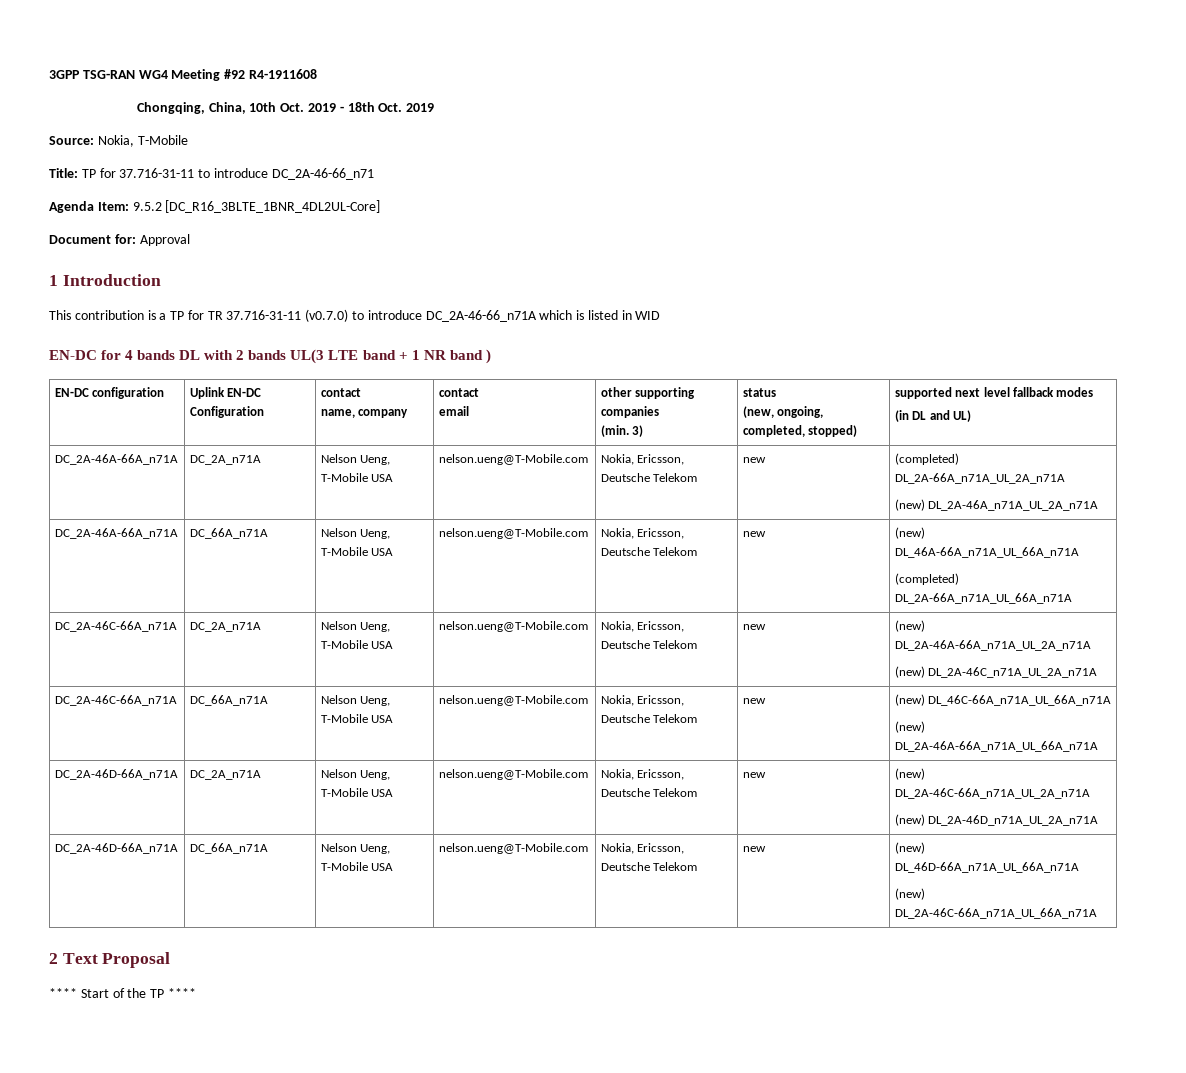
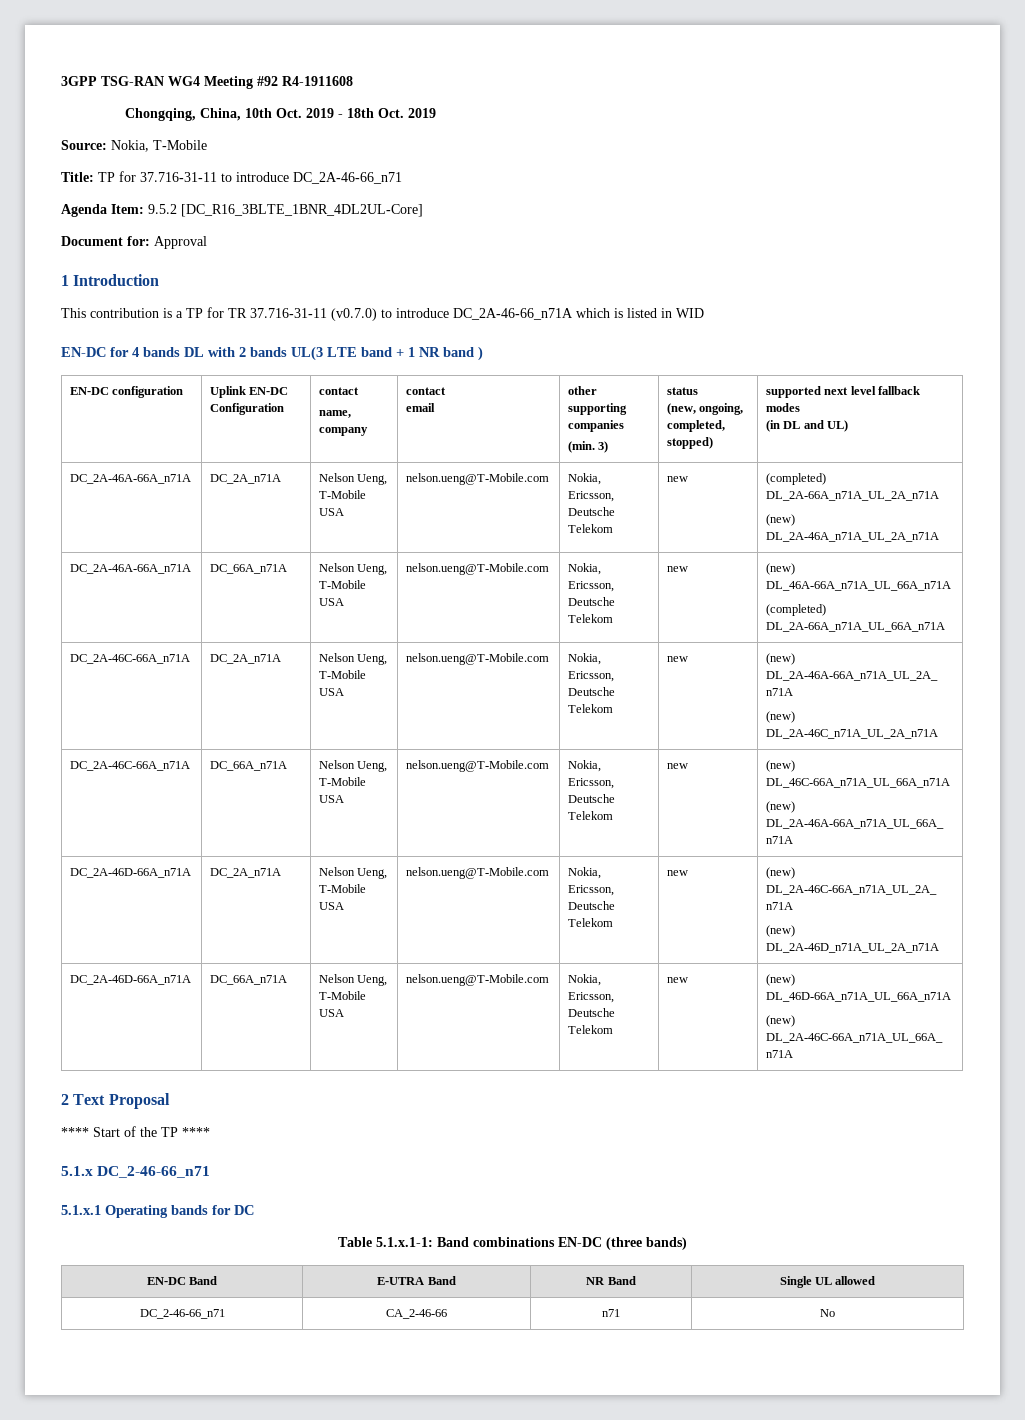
(196, 993) none -> [61,1166,211,1178] [61,1205,254,1218] [338,1237,687,1250] [146,1276,218,1285] [377,1276,456,1285] [586,1276,636,1285] [779,1276,876,1288] [139,1309,225,1319] [386,1309,448,1319] [602,1309,620,1317] [820,1309,835,1317] // 5.1.x DC_2-46-66_n71 // 5.1.x.1 Operating bands for DC // Table 5.1.x.1-1: Band combinations EN-DC (three bands) // EN-DC Band | E-UTRA Band | NR Band | Single UL allowed // DC_2-46-66_n71 | CA_2-46-66 | n71 | No

